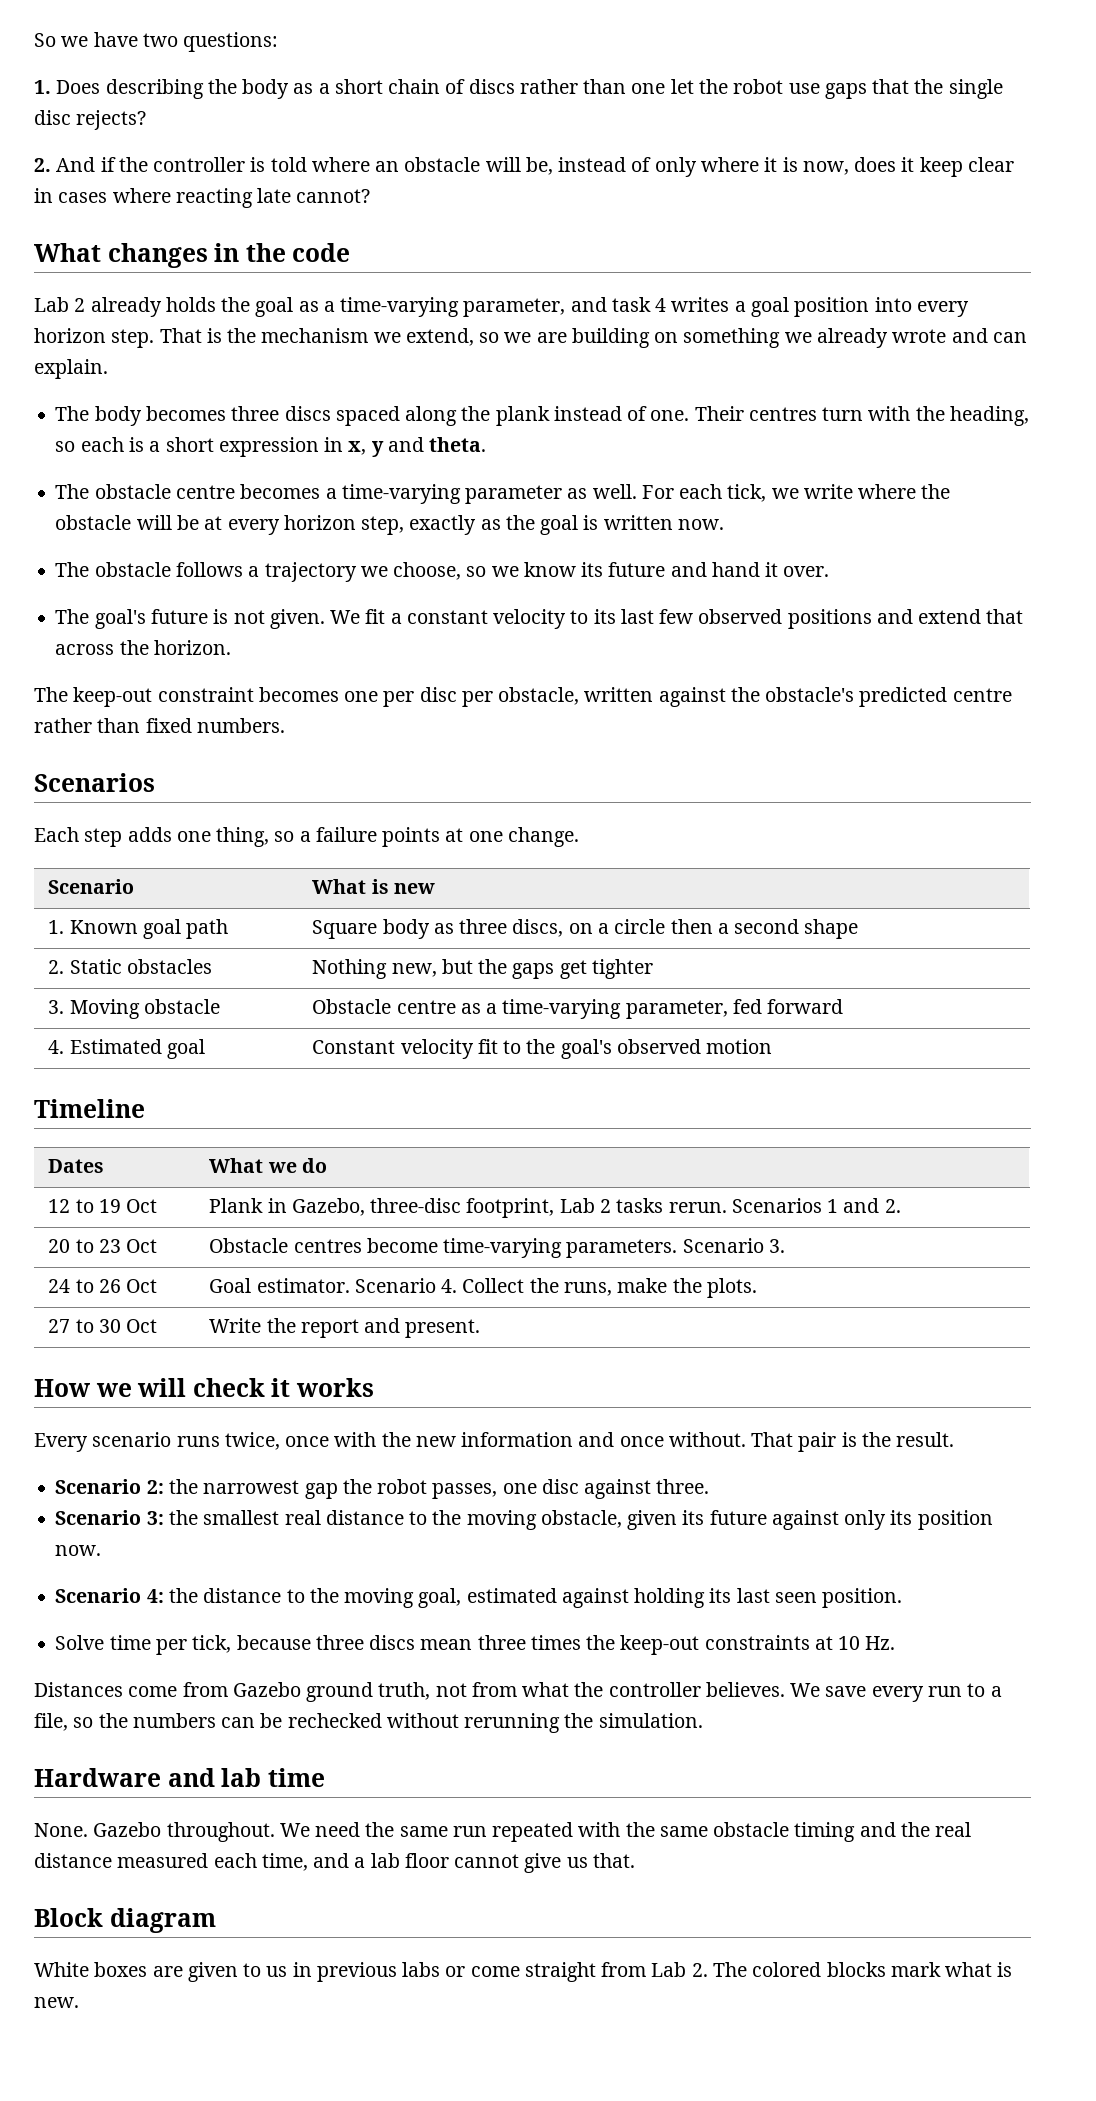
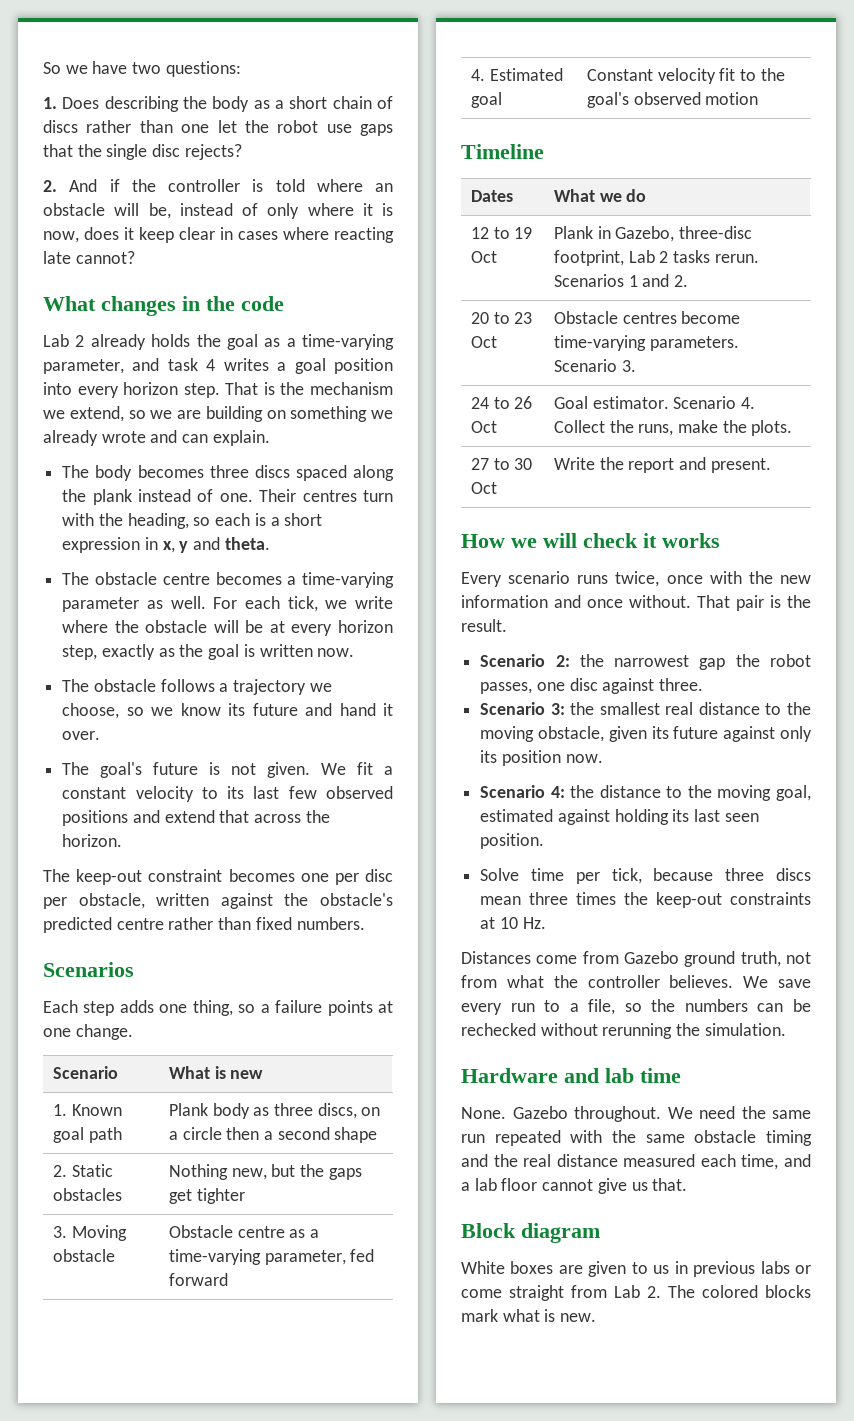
[312,920,378,939] Square -> [168,1103,208,1116] Plank

